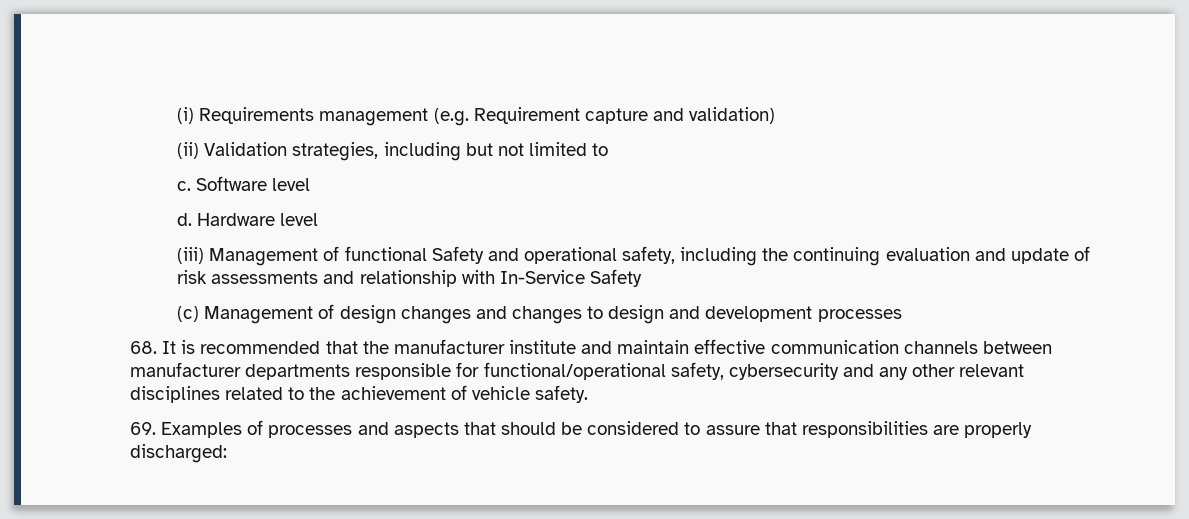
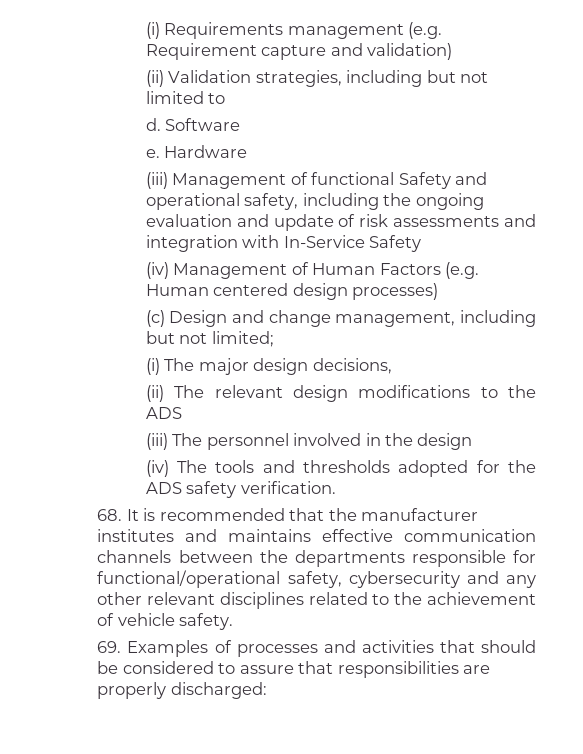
[177,181,192,191] c. -> [145,118,161,131] d.
[272,178,311,191] [177,213,193,226] level // d. -> [145,149,160,158] // e.
[280,213,319,226] level -> (248, 151) none
[793,247,881,266] continuing -> [415,193,484,210] ongoing
[359,270,457,287] relationship -> [145,235,238,252] integration
[177,304,902,324] (c) Management of design changes and changes to design and development processes -> [145,262,480,279] [145,283,439,300] [145,310,536,327] [145,331,274,347] [145,358,392,375] [145,385,536,402] [145,407,182,419] [145,433,473,450] [145,460,536,477] [145,481,336,498] (iv) Management of Human Factors (e.g. Human centered design processes) // (c) Design and change management, including but not limited; // (i) The major design decisions, // (ii) The relevant design modifications to the ADS // (iii) The personnel involved in the design // (iv) The tools and thresholds adopted for the ADS safety verification.
[508,340,690,354] institute and maintain -> [97,529,312,542] institutes and maintains
[130,362,242,377] manufacturer -> [259,550,288,563] the
[393,422,459,438] aspects -> [361,640,434,653] activities

